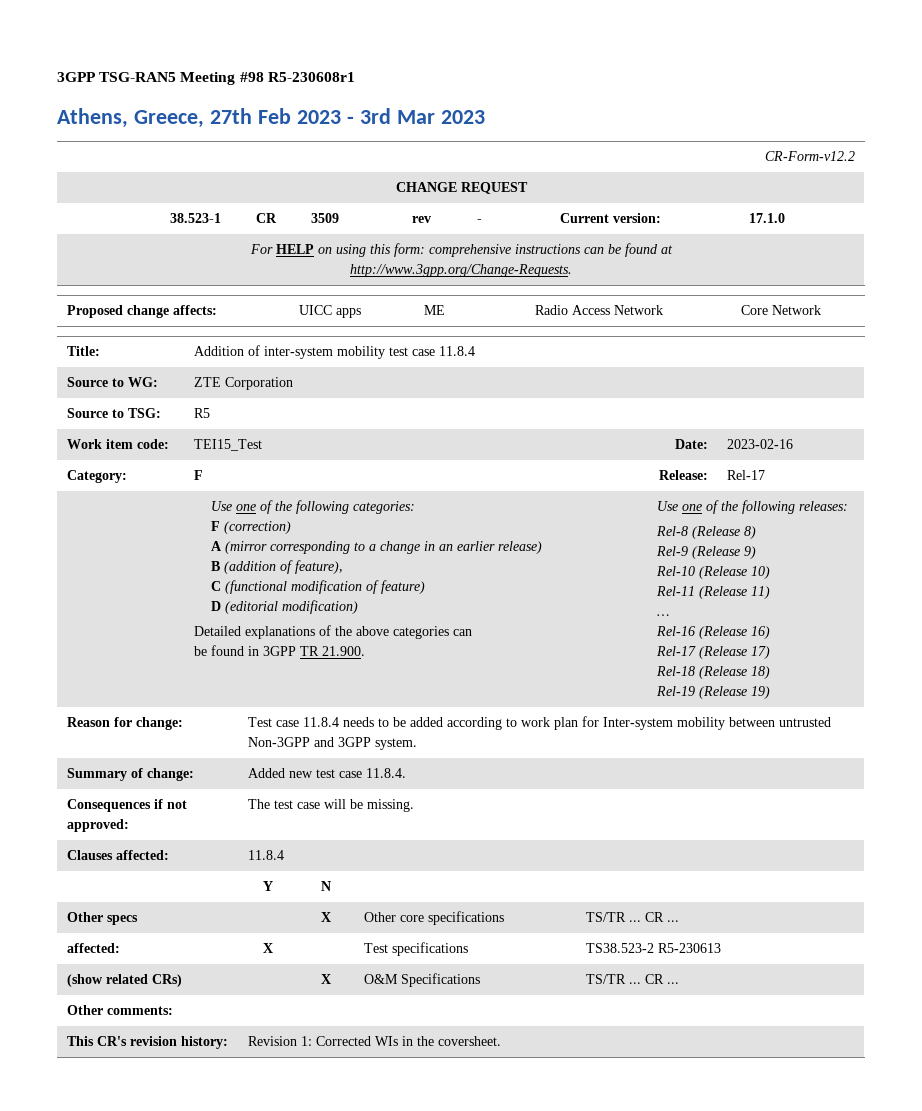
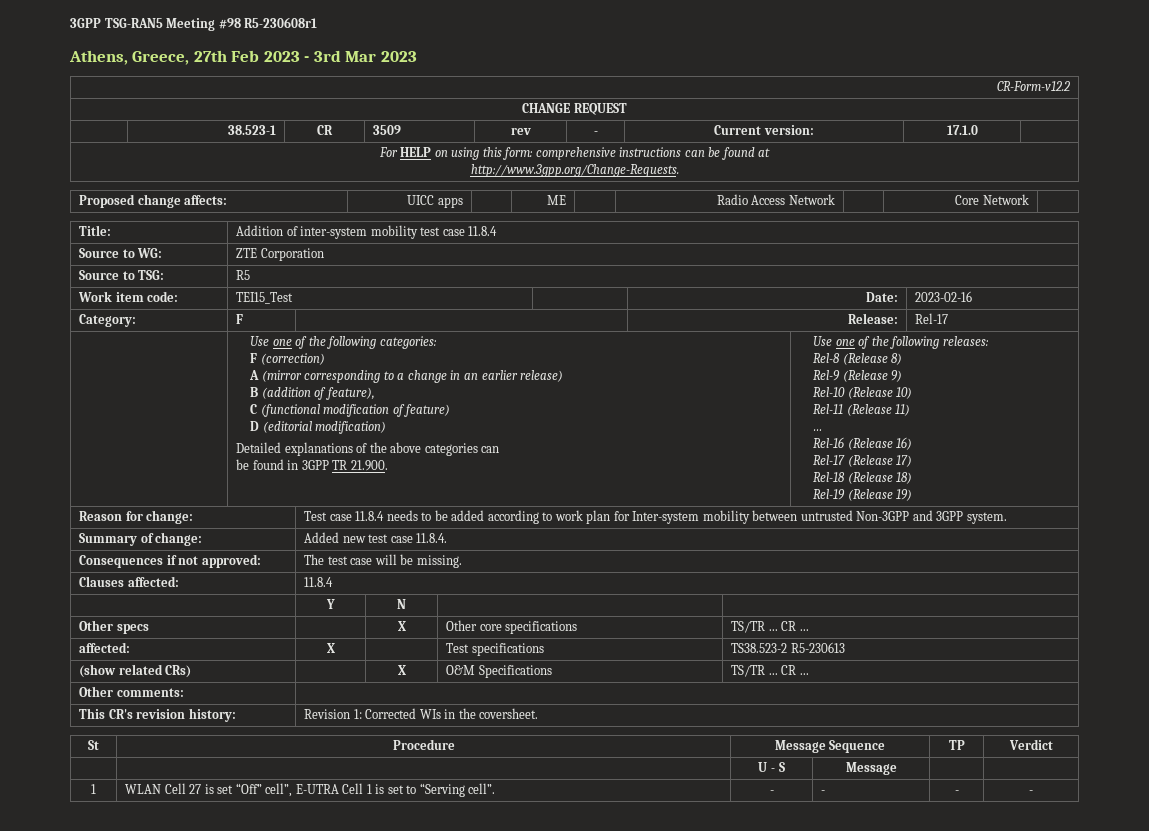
(501, 1041) none -> [88,740,99,750] [392,739,455,750] [774,740,886,753] [948,740,965,750] [1008,739,1053,750] [758,762,785,772] [845,762,897,775] [91,784,96,794] [125,783,496,797] [769,790,774,794] [821,790,826,794] [954,790,959,794] [1029,790,1033,794] // St | Procedure | Message Sequence | TP | Verdict // | | U - S | Message | | // 1 | WLAN Cell 27 is set “Off” cell”, E-UTRA Cell 1 is set to “Serving cell”. | - | - | - | -

